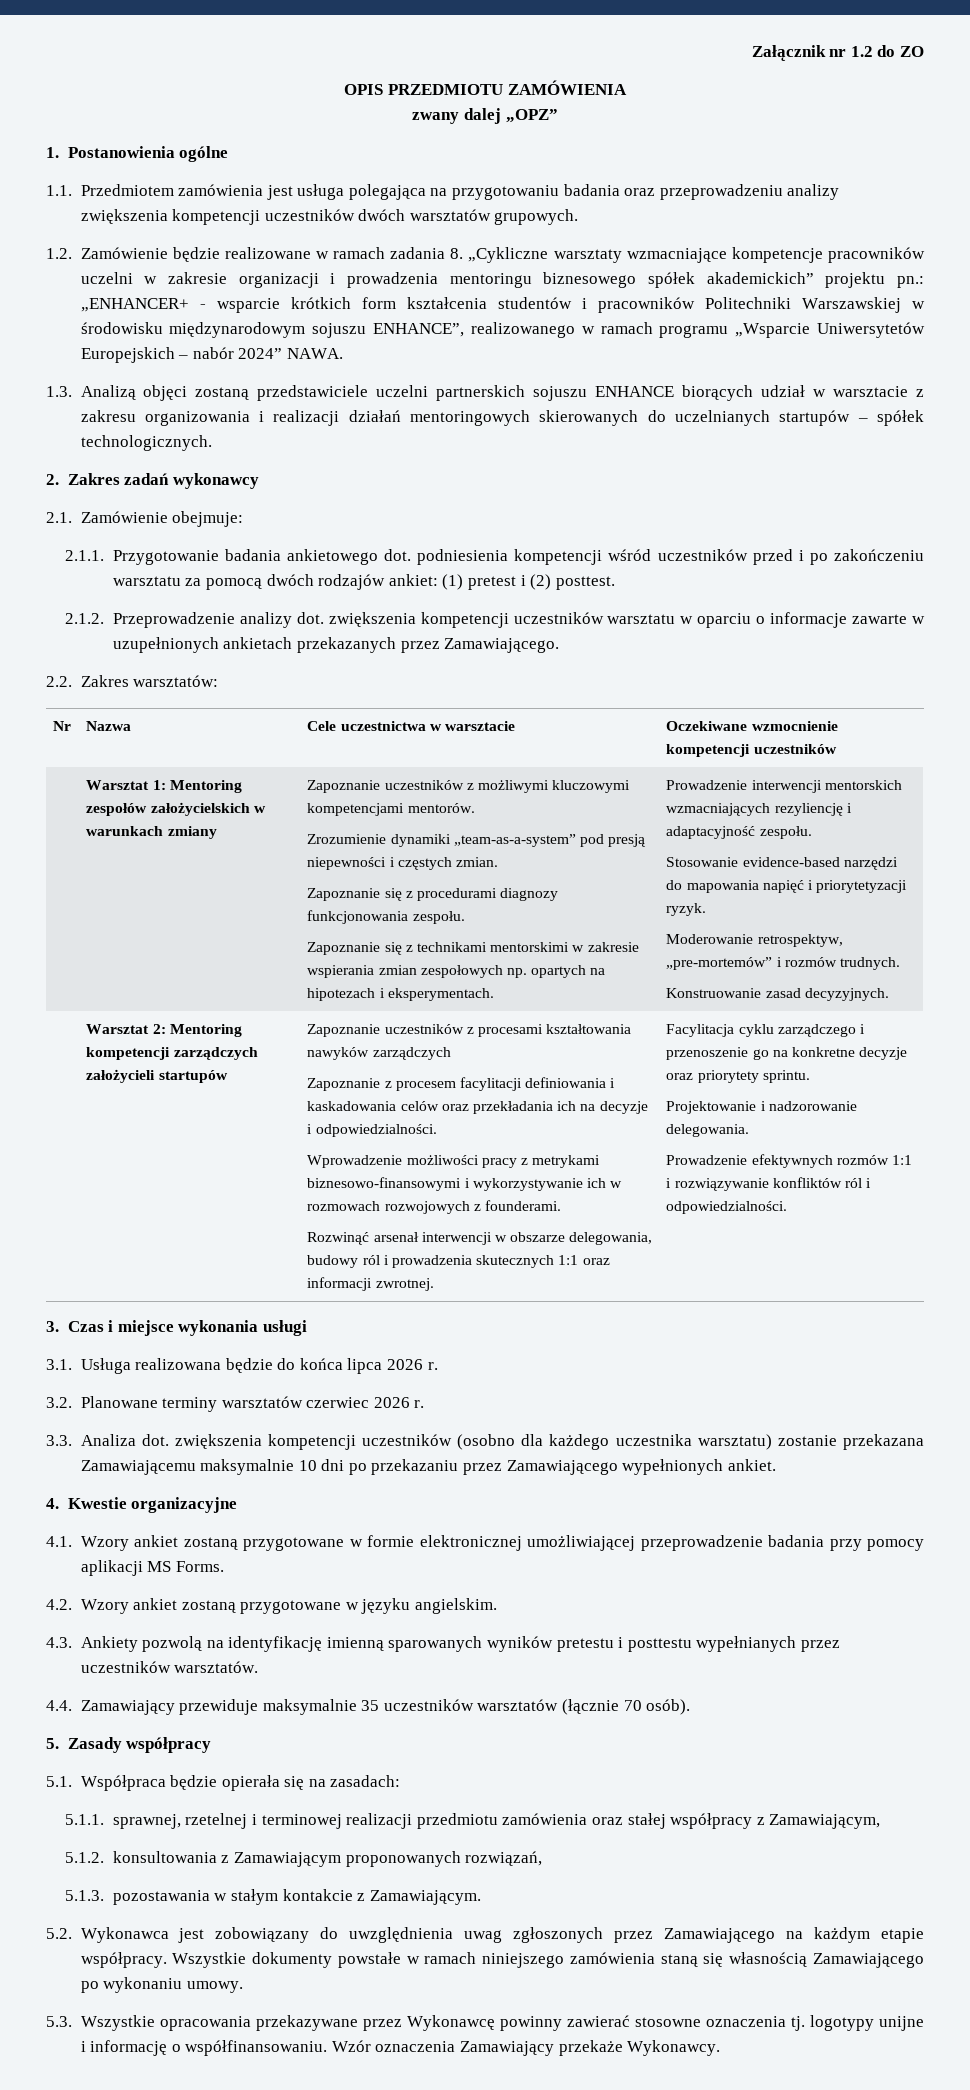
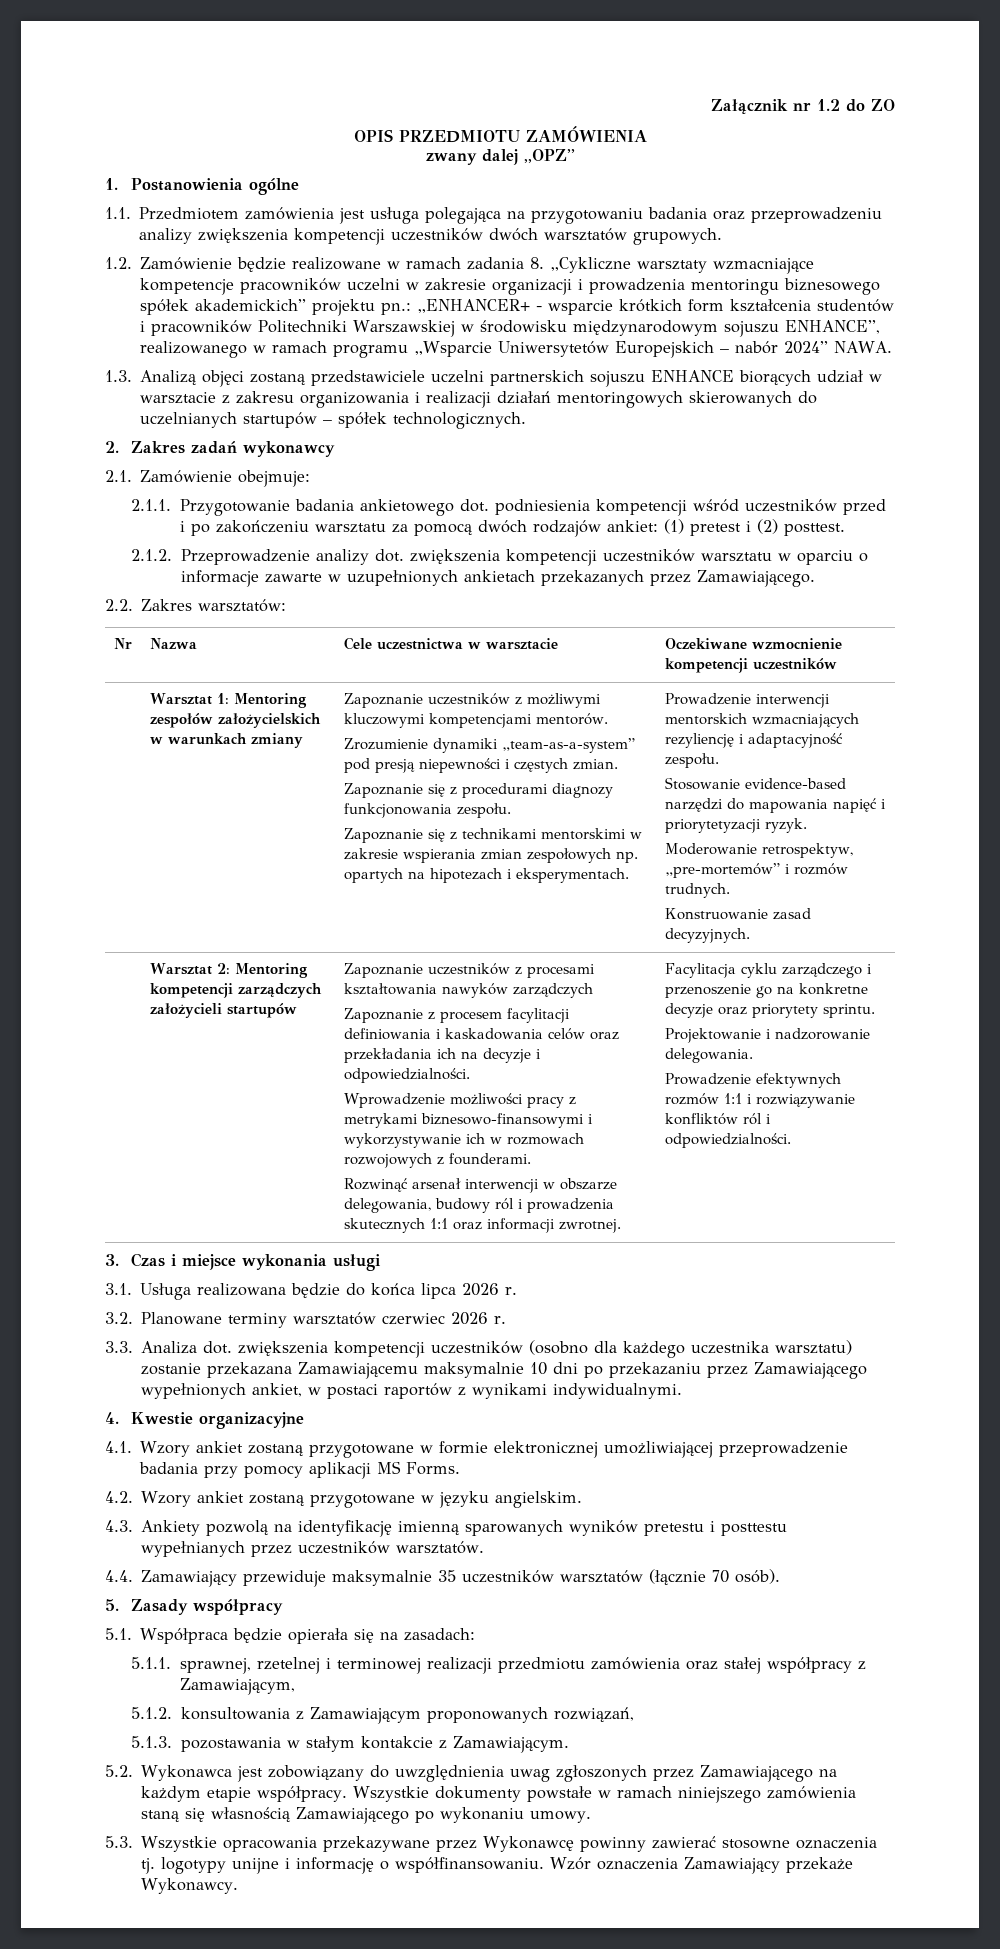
[727,1459,776,1471] ankiet. -> [252,1383,683,1399] ankiet, w postaci raportów z wynikami indywidualnymi.

